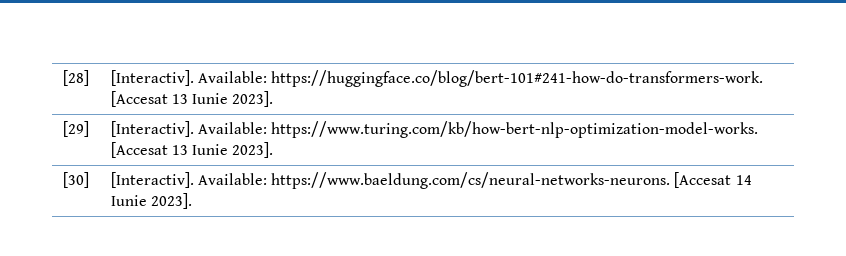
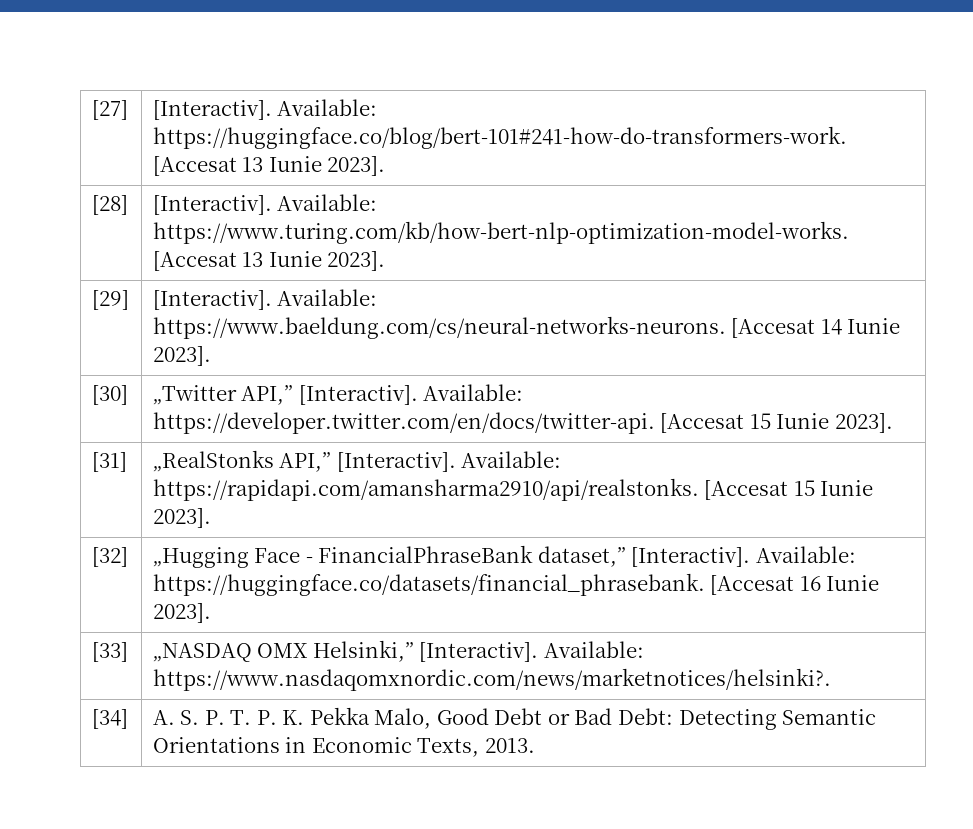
[62,70,89,86] [28] -> [91,100,128,120] [27]
[62,121,89,137] [29] -> [91,195,128,215] [28]
[62,172,89,188] [30] -> [91,290,129,310] [29]
(193, 201) none -> [91,385,128,405] [152,384,524,405] [152,412,893,434] [91,452,127,472] [152,450,562,472] [152,478,874,501] [152,508,211,528] [91,547,128,567] [152,545,856,568] [152,573,880,596] [152,603,211,623] [91,642,128,662] [152,640,644,662] [152,668,831,691] [91,709,128,729] [152,707,877,730] [152,737,535,757] // [30] | „Twitter API,” [Interactiv]. Available: https://developer.twitter.com/en/docs/twitter-api. [Accesat 15 Iunie 2023]. // [31] | „RealStonks API,” [Interactiv]. Available: https://rapidapi.com/amansharma2910/api/realstonks. [Accesat 15 Iunie 2023]. // [32] | „Hugging Face - FinancialPhraseBank dataset,” [Interactiv]. Available: https://huggingface.co/datasets/financial_phrasebank. [Accesat 16 Iunie 2023]. // [33] | „NASDAQ OMX Helsinki,” [Interactiv]. Available: https://www.nasdaqomxnordic.com/news/marketnotices/helsinki?. // [34] | A. S. P. T. P. K. Pekka Malo, Good Debt or Bad Debt: Detecting Semantic Orientations in Economic Texts, 2013.

